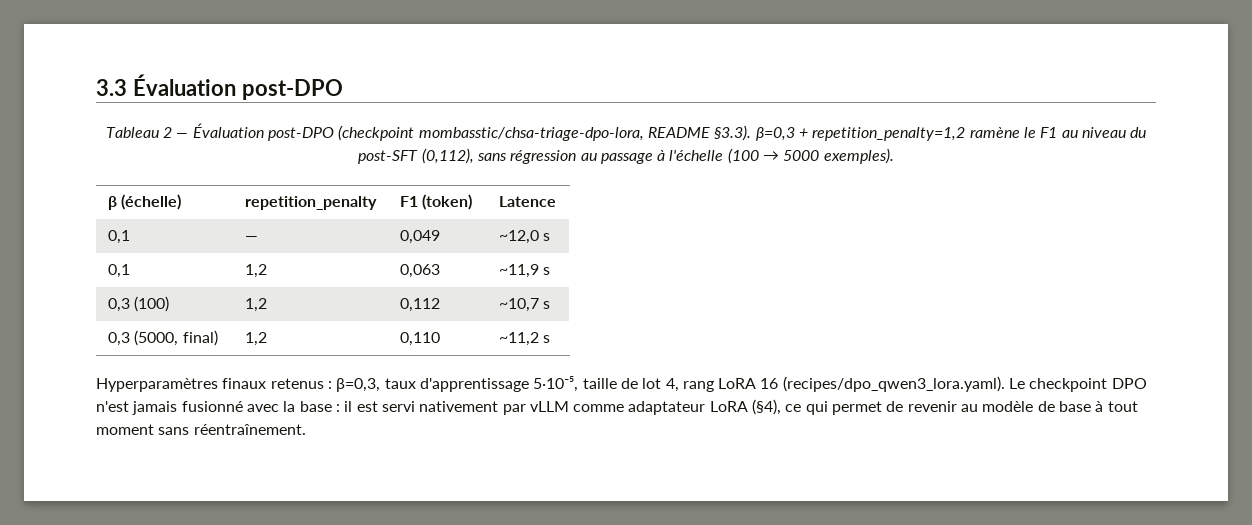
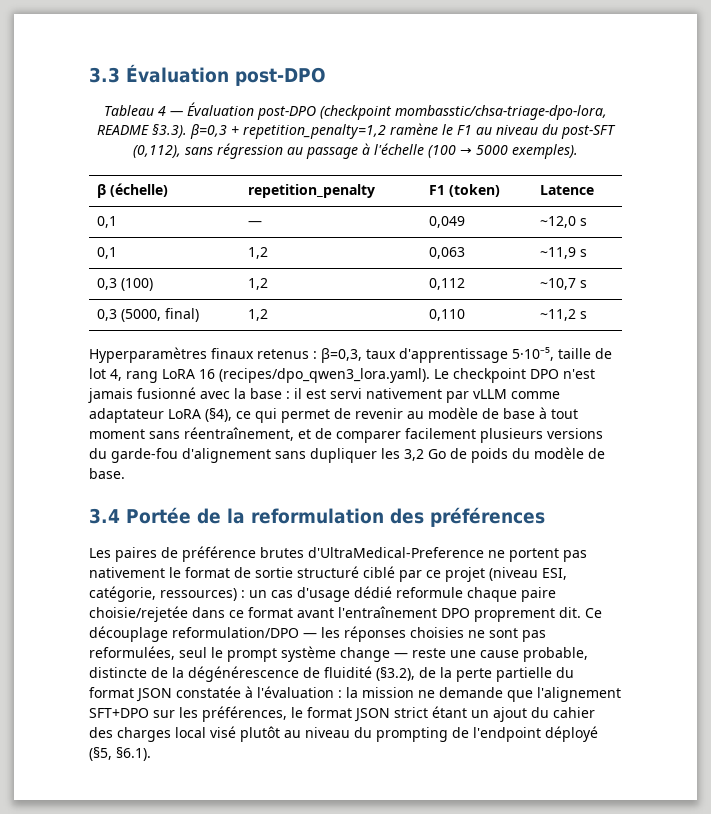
[163,127,173,138] 2 -> [158,106,166,116] 4
[193,424,306,435] réentraînement. -> [184,427,603,443] [89,447,605,463] [89,468,125,479] [89,507,545,527] [89,546,587,562] [89,566,567,582] [89,586,556,602] [89,606,602,622] [89,626,546,642] [89,646,588,662] [89,666,574,682] [89,686,621,702] [89,706,595,722] [89,726,598,742] [89,747,151,761] réentraînement, et de comparer facilement plusieurs versions du garde-fou d'alignement sans dupliquer les 3,2 Go de poids du modèle de base. // 3.4 Portée de la reformulation des préférences // Les paires de préférence brutes d'UltraMedical-Preference ne portent pas nativement le format de sortie structuré ciblé par ce projet (niveau ESI, catégorie, ressources) : un cas d'usage dédié reformule chaque paire choisie/rejetée dans ce format avant l'entraînement DPO proprement dit. Ce découplage reformulation/DPO — les réponses choisies ne sont pas reformulées, seul le prompt système change — reste une cause probable, distincte de la dégénérescence de fluidité (§3.2), de la perte partielle du format JSON constatée à l'évaluation : la mission ne demande que l'alignement SFT+DPO sur les préférences, le format JSON strict étant un ajout du cahier des charges local visé plutôt au niveau du prompting de l'endpoint déployé (§5, §6.1).

